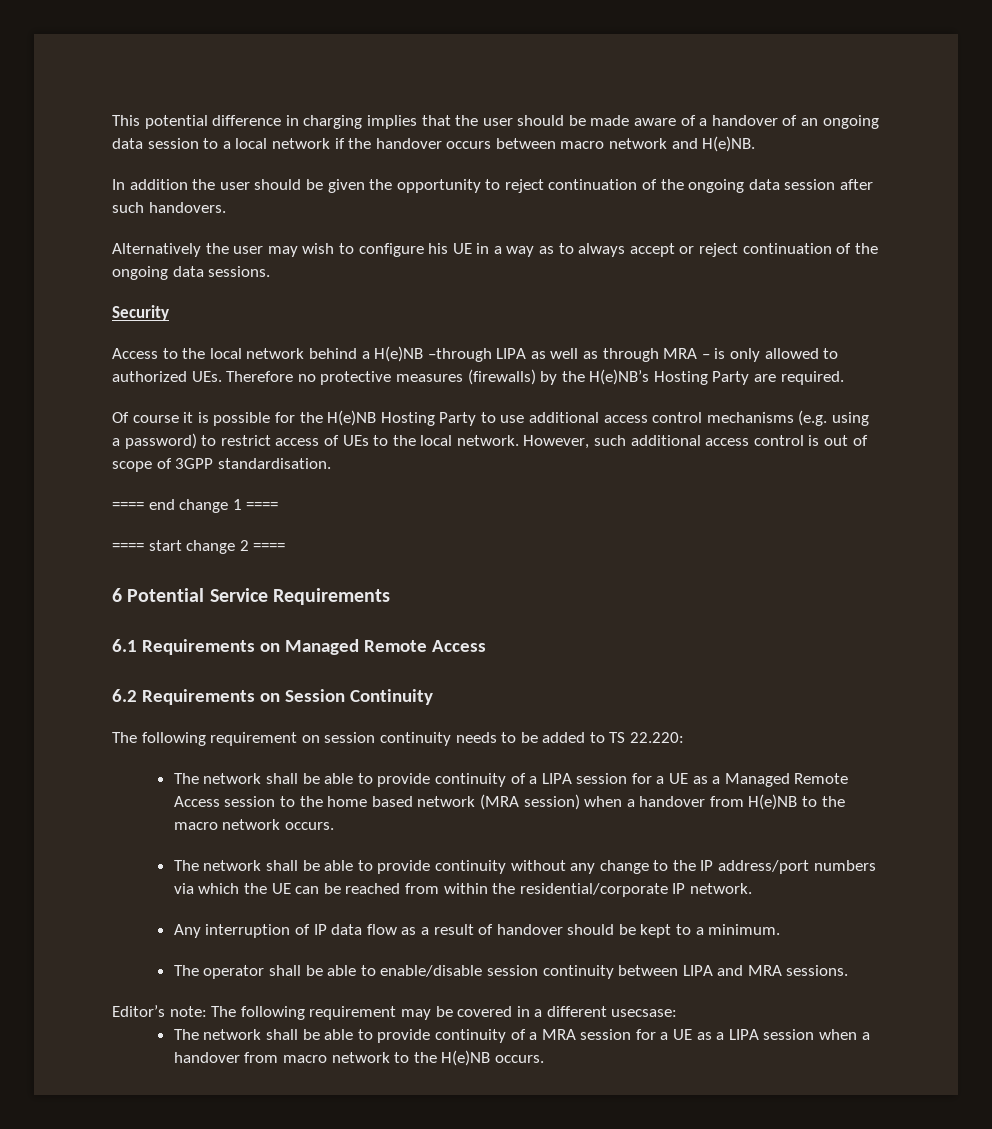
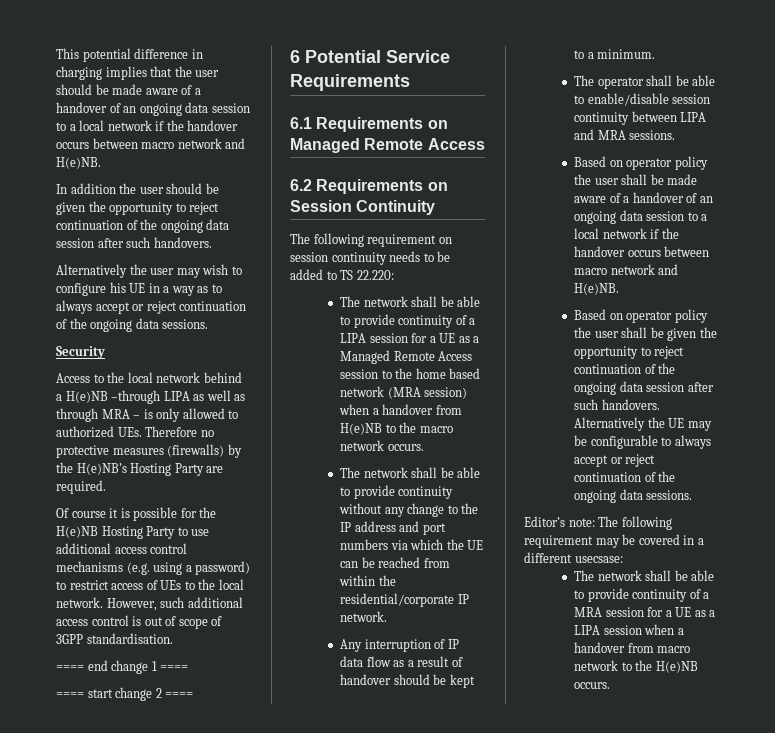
[718,860,810,874] address/port -> [354,521,446,535] address and port
(849, 970) none -> [574,156,708,170] [574,174,698,185] [574,192,713,203] [574,210,708,224] [574,228,679,239] [574,246,710,257] [574,264,679,275] [574,283,620,295] [574,309,708,323] [574,327,717,341] [574,346,685,359] [574,363,676,374] [574,381,714,395] [574,399,660,410] [574,417,712,431] [574,435,711,449] [574,454,656,467] [574,471,676,482] [574,489,693,503] // Based on operator policy the user shall be made aware of a handover of an ongoing data session to a local network if the handover occurs between macro network and H(e)NB. // Based on operator policy the user shall be given the opportunity to reject continuation of the ongoing data session after such handovers. Alternatively the UE may be configurable to always accept or reject continuation of the ongoing data sessions.

